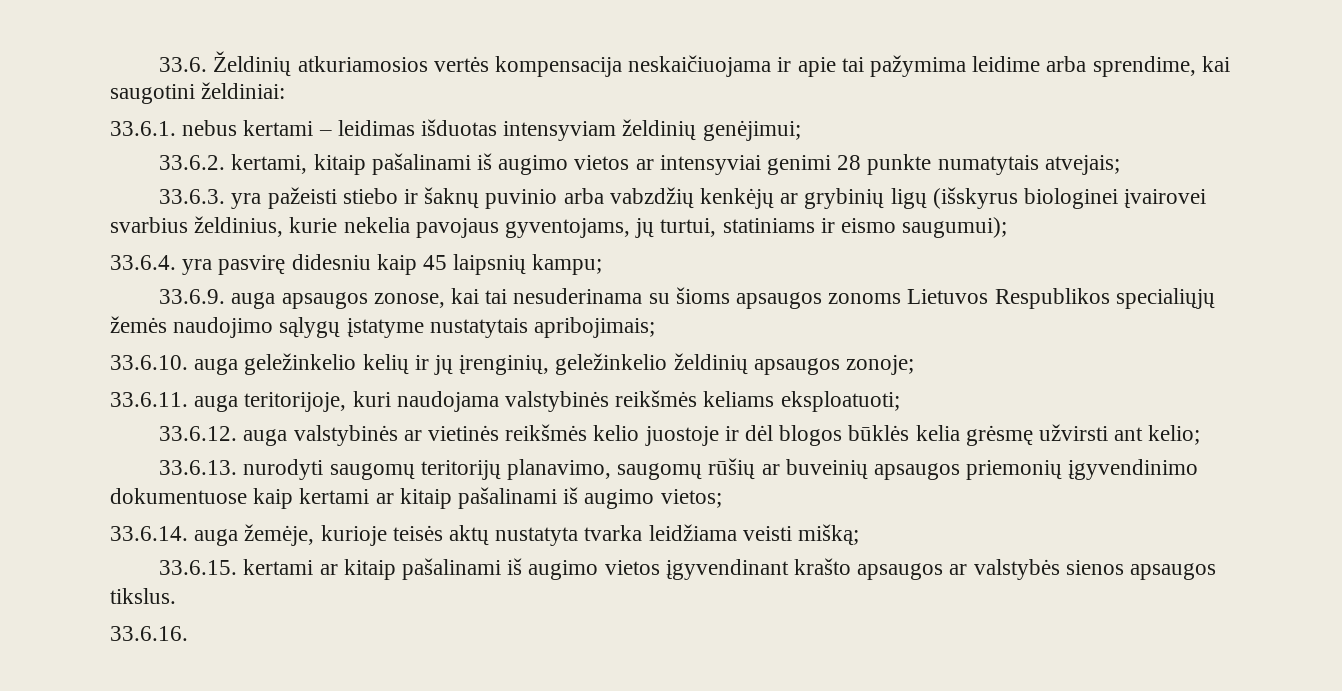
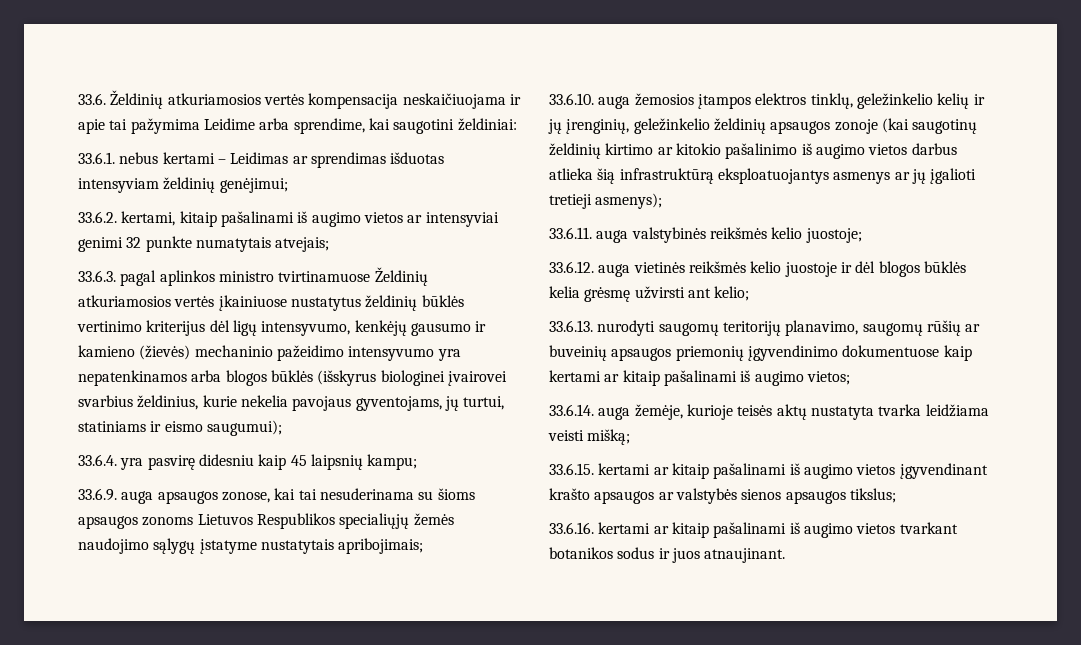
[972,56,1041,72] leidime -> [203,118,255,130] Leidime
[337,120,415,136] leidimas -> [230,152,386,168] Leidimas ar sprendimas
[837,155,862,170] 28 -> [126,237,142,248] 32
[231,187,927,209] yra pažeisti stiebo ir šaknų puvinio arba vabzdžių kenkėjų ar grybinių ligų -> [120,267,428,286] [78,295,464,311] [77,320,487,336] [78,345,461,361] [78,370,313,386] pagal aplinkos ministro tvirtinamuose Želdinių atkuriamosios vertės įkainiuose nustatytus želdinių būklės vertinimo kriterijus dėl ligų intensyvumo, kenkėjų gausumo ir kamieno (žievės) mechaninio pažeidimo intensyvumo yra nepatenkinamos arba blogos būklės
(239, 366) none -> [634,93,853,109] žemosios įtampos elektros tinklų,
[846,355,915,375] [110,390,900,412] zonoje; // 33.6.11. auga teritorijoje, kuri naudojama valstybinės reikšmės keliams eksploatuoti; -> [834,118,978,134] [549,143,957,159] [549,168,977,184] [549,193,663,209] [549,227,862,243] zonoje (kai saugotinų želdinių kirtimo ar kitokio pašalinimo iš augimo vietos darbus atlieka šią infrastruktūrą eksploatuojantys asmenys ar jų įgalioti tretieji asmenys); // 33.6.11. auga valstybinės reikšmės kelio juostoje;
[293,425,422,446] valstybinės ar -> (631, 270) none
[110,588,176,604] tikslus. -> [849,488,896,503] tikslus;
(188, 633) none -> [598,522,958,538] [549,547,786,563] kertami ar kitaip pašalinami iš augimo vietos tvarkant botanikos sodus ir juos atnaujinant.

